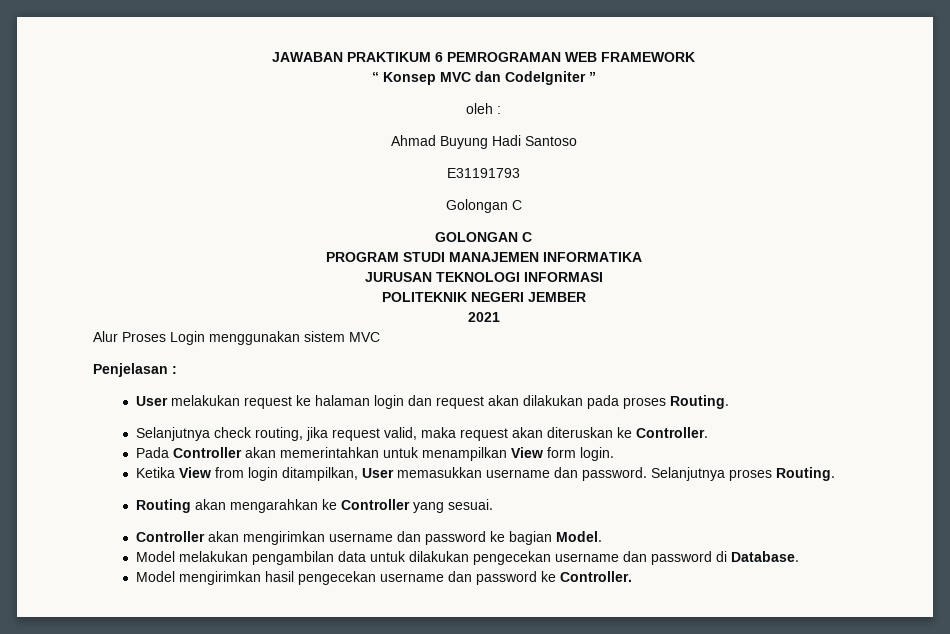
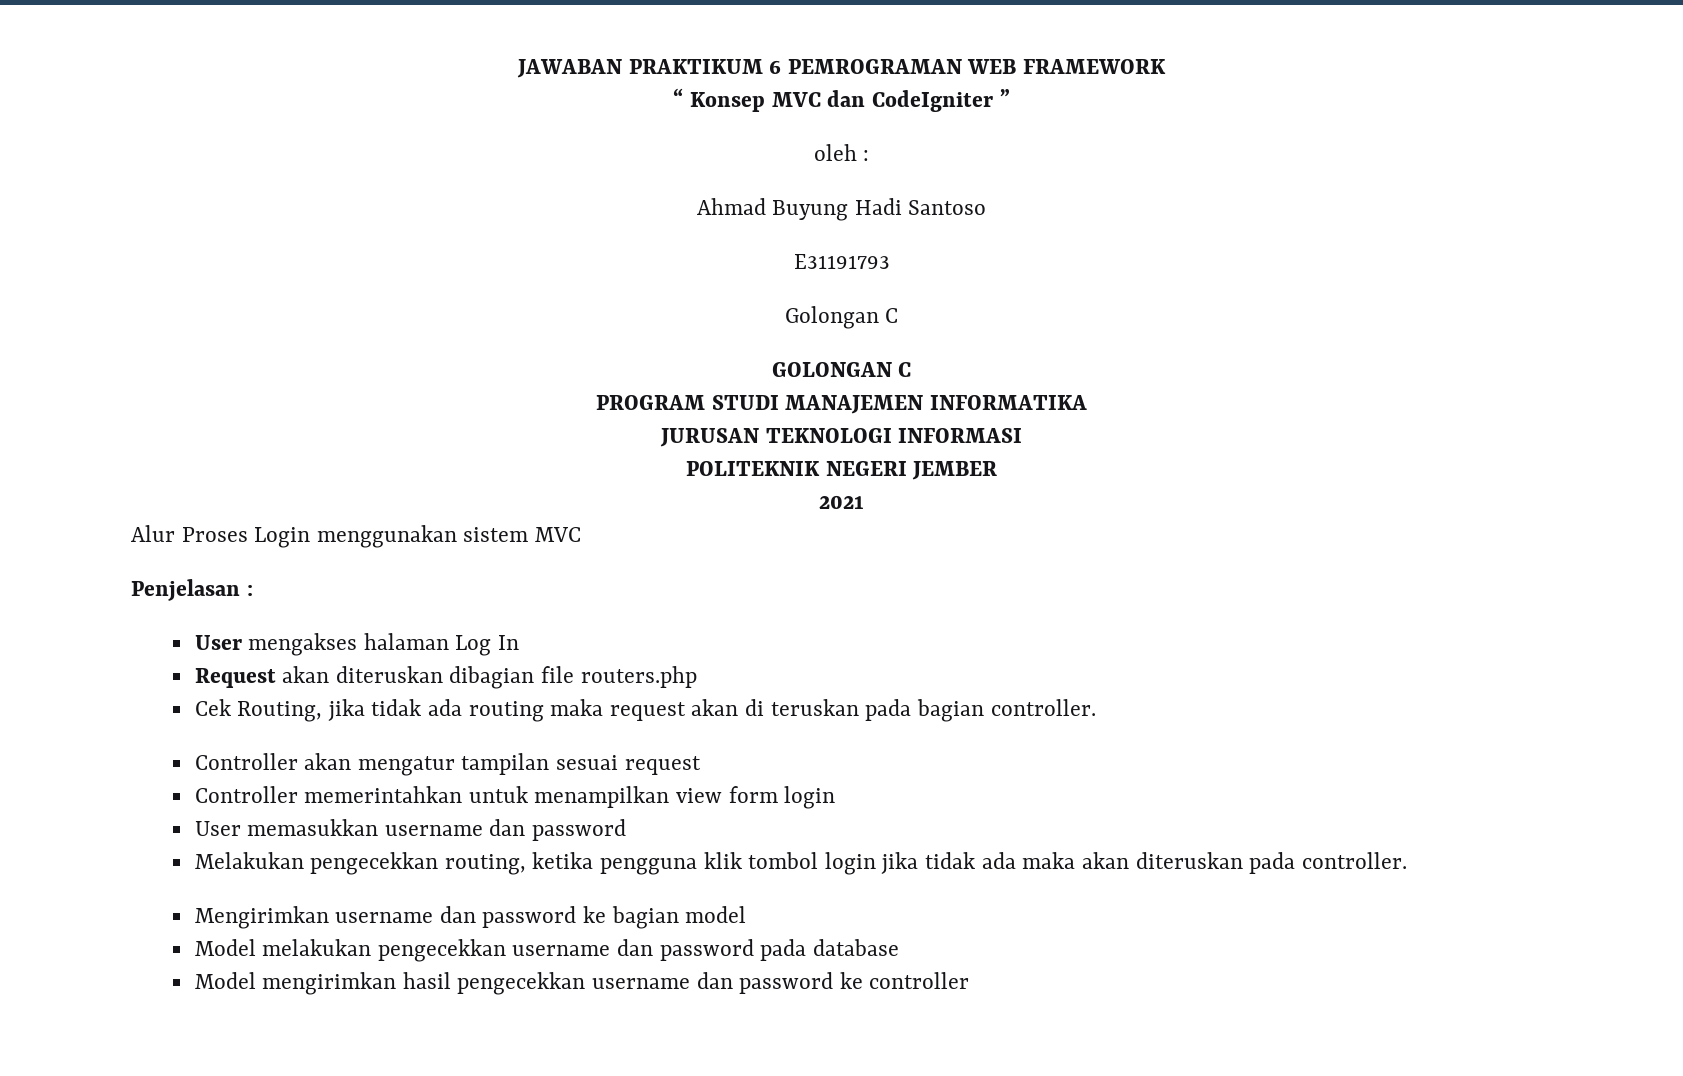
[170,395,729,409] [135,427,708,441] [135,447,614,461] [135,467,835,481] [135,499,493,513] [135,531,325,545] melakukan request ke halaman login dan request akan dilakukan pada proses Routing. // Selanjutnya check routing, jika request valid, maka request akan diteruskan ke Controller. // Pada Controller akan memerintahkan untuk menampilkan View form login. // Ketika View from login ditampilkan, User memasukkan username dan password. Selanjutnya proses Routing. // Routing akan mengarahkan ke Controller yang sesuai. // Controller akan mengirimkan -> [248,633,520,656] [194,666,697,689] [194,699,1096,722] [194,753,701,776] [194,786,836,809] [194,819,627,841] [194,852,1407,875] [194,906,329,929] mengakses halaman Log In // Request akan diteruskan dibagian file routers.php // Cek Routing, jika tidak ada routing maka request akan di teruskan pada bagian controller. // Controller akan mengatur tampilan sesuai request // Controller memerintahkan untuk menampilkan view form login // User memasukkan username dan password // Melakukan pengecekkan routing, ketika pengguna klik tombol login jika tidak ada maka akan diteruskan pada controller. // Mengirimkan
[555,531,602,542] Model. -> [685,906,747,923] model
[251,551,799,565] pengambilan data untuk dilakukan pengecekan username dan password di Database. -> [377,939,899,962] pengecekkan username dan password pada database
[297,571,632,585] pengecekan username dan password ke Controller. -> [457,972,970,995] pengecekkan username dan password ke controller

